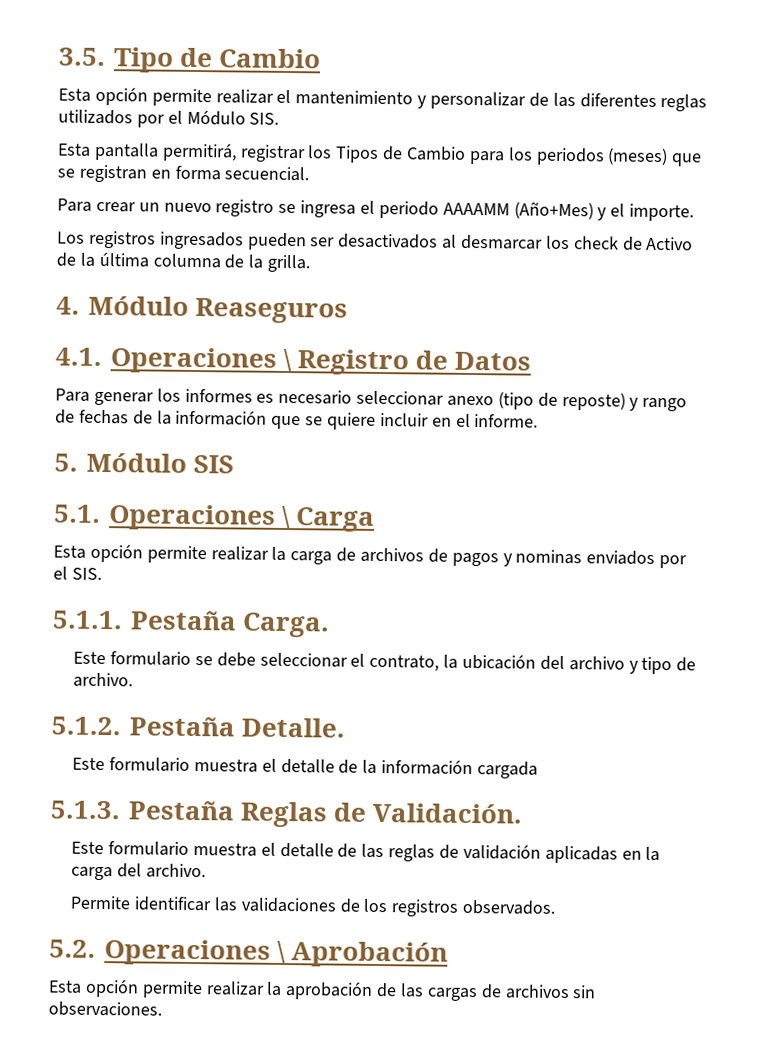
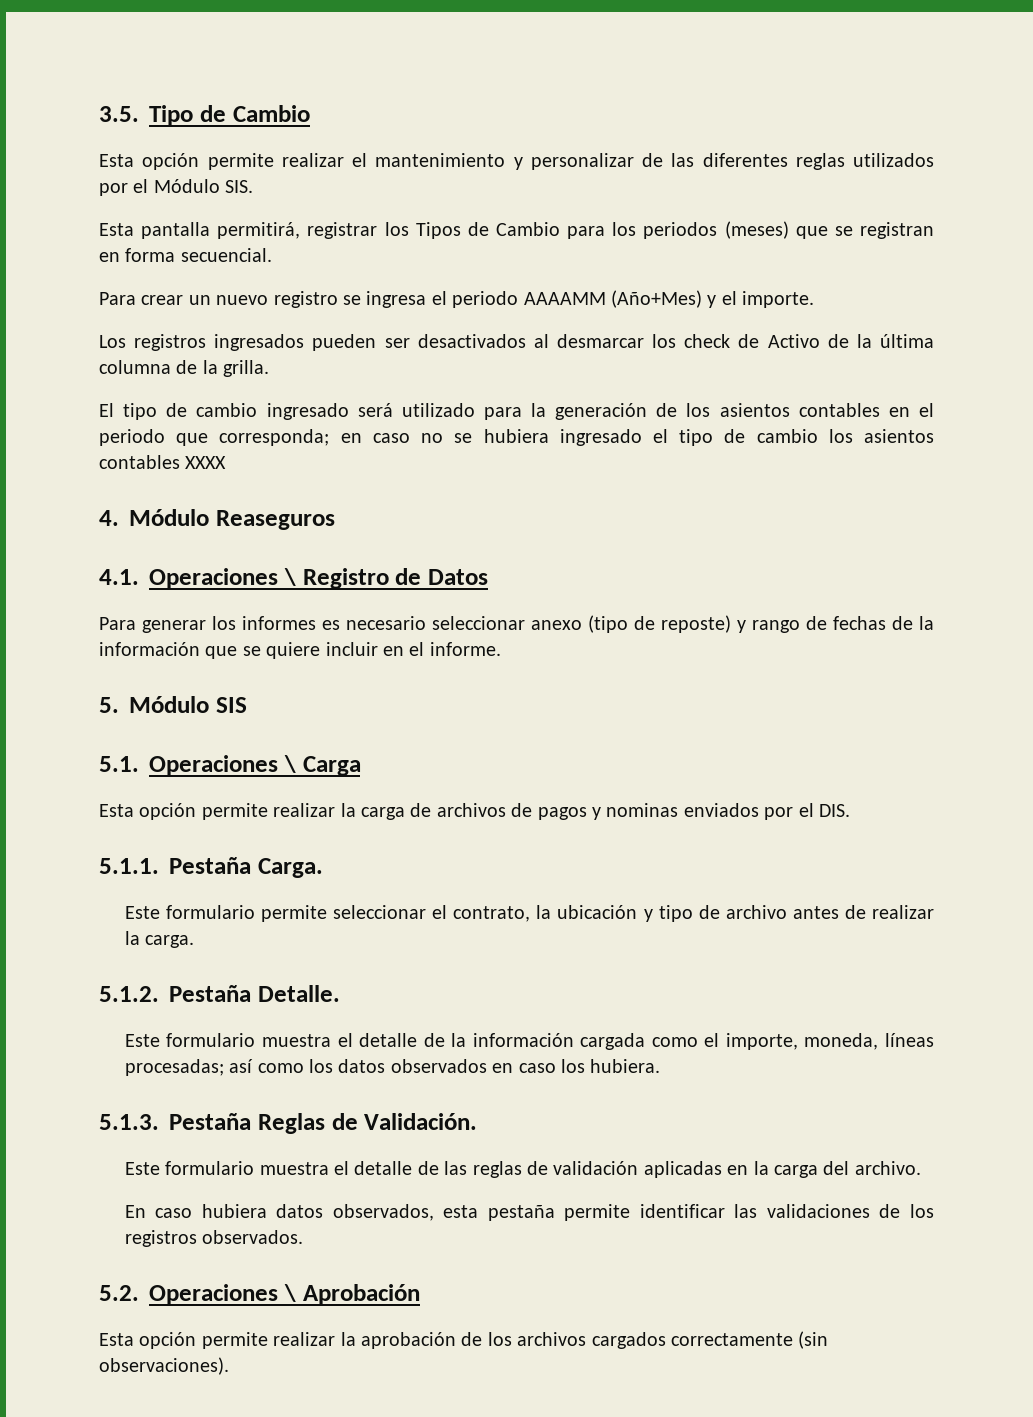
(311, 263) none -> [99,403,934,420] [99,429,934,446] [99,455,227,469] // El tipo de cambio ingresado será utilizado para la generación de los asientos contables en el periodo que corresponda; en caso no se hubiera ingresado el tipo de cambio los asientos contables XXXX
[71,567,102,580] SIS. -> [818,804,850,817] DIS.
[194,652,256,667] se debe -> [261,905,328,922] permite
[539,655,625,671] del archivo -> (638, 912) none
[73,672,134,688] archivo. -> [725,905,935,919] [124,931,195,948] archivo antes de realizar la carga.
(538, 770) none -> [651,1033,935,1050] [124,1059,661,1076] como el importe, moneda, líneas procesadas; así como los datos observados en caso los hubiera.
[70,895,132,910] Permite -> [124,1204,631,1221] En caso hubiera datos observados, esta pestaña permite
[400,983,597,1002] [48,1001,162,1017] las cargas de archivos sin observaciones. -> [487,1331,829,1349] [99,1357,229,1375] los archivos cargados correctamente (sin observaciones).

